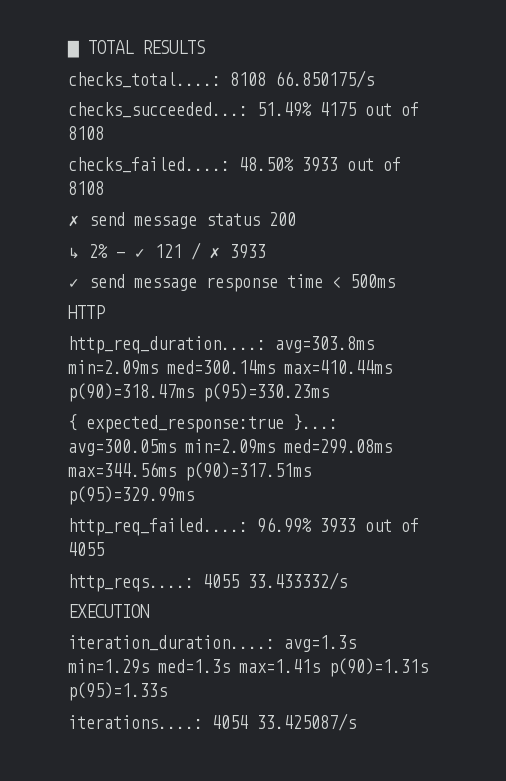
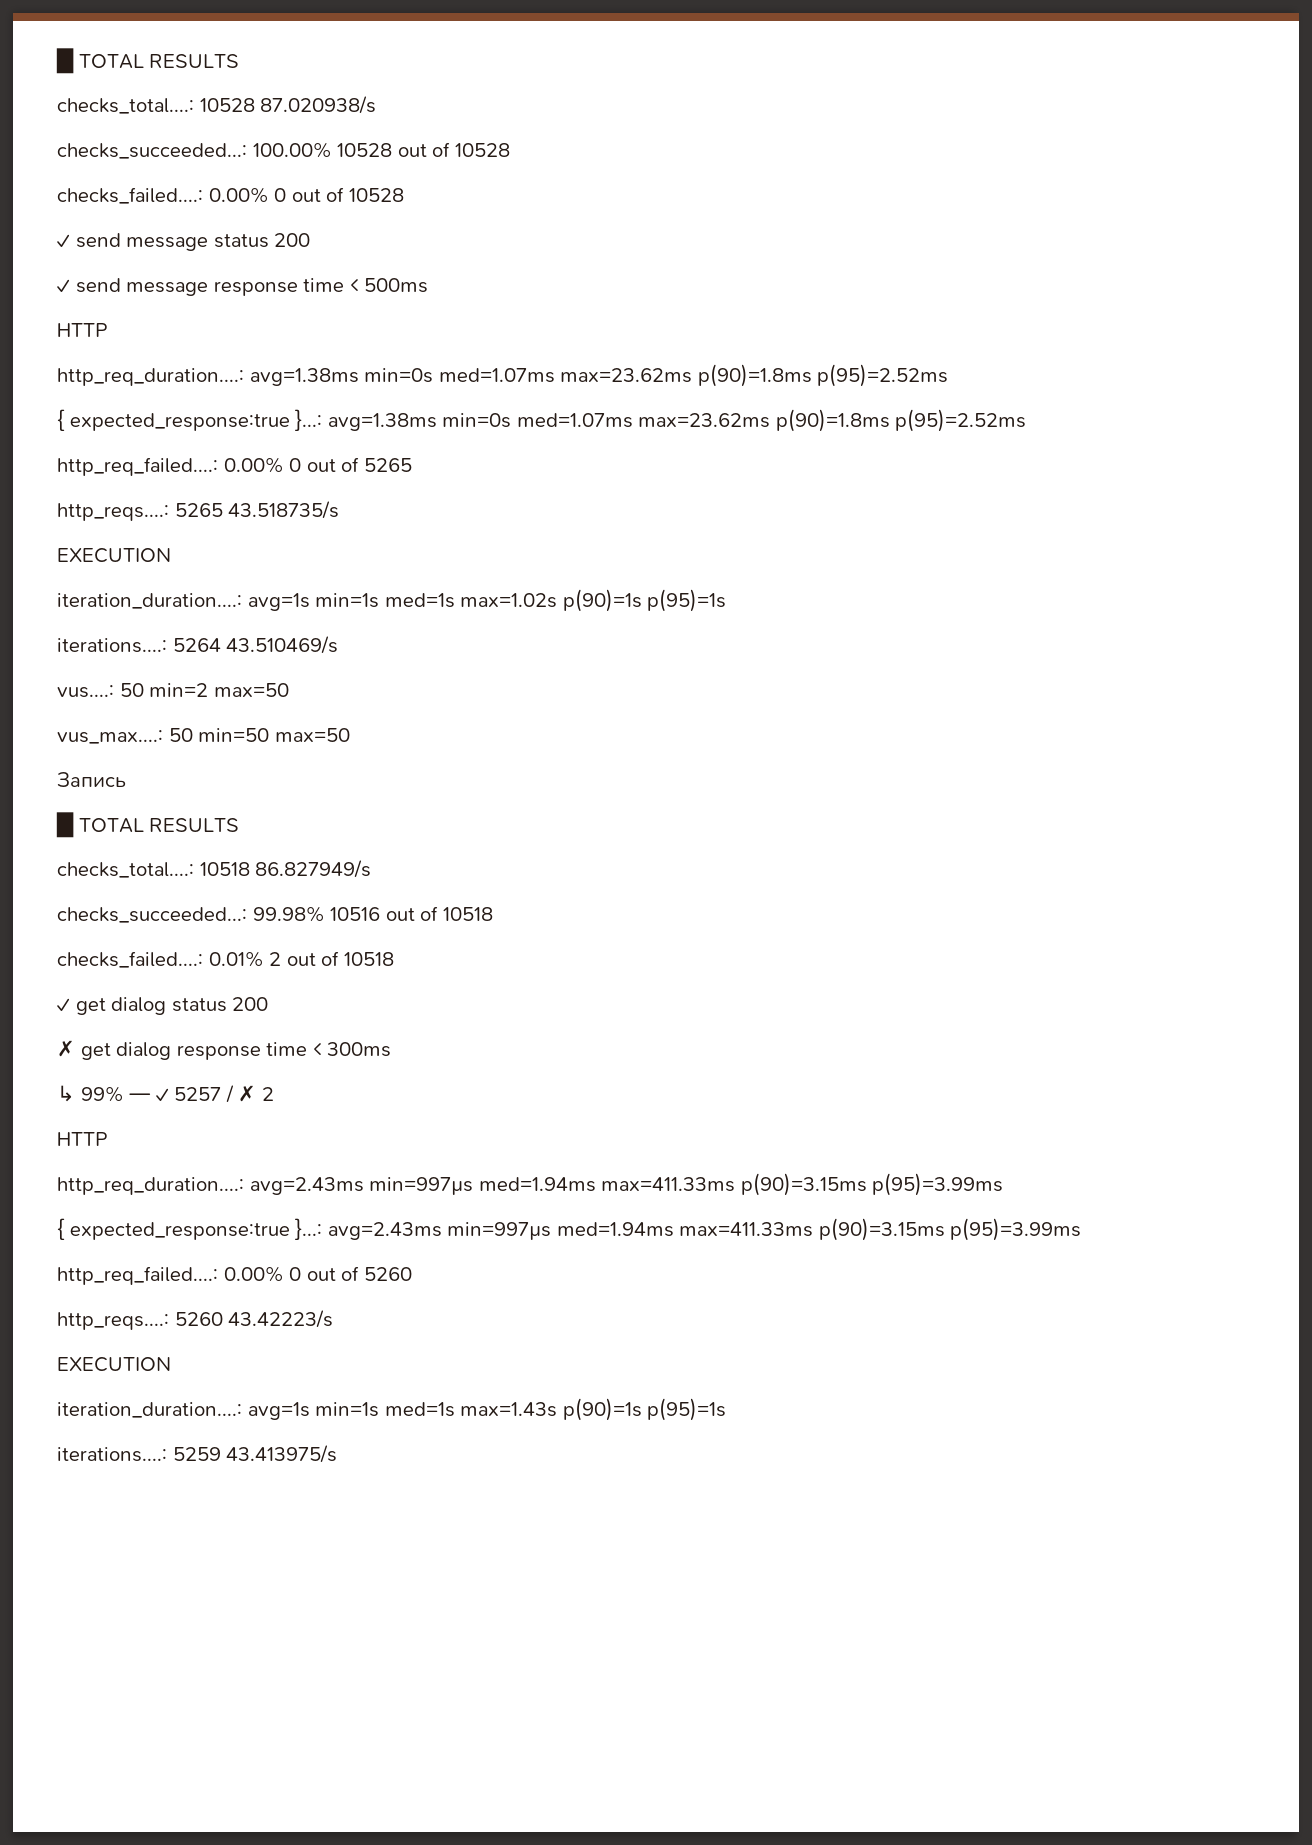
[67,40,205,58] [68,70,374,88] [68,102,419,118] [68,126,104,140] [68,157,401,173] [68,181,104,195] [68,212,296,229] [68,242,266,260] █ TOTAL RESULTS // checks_total....: 8108 66.850175/s // checks_succeeded...: 51.49% 4175 out of 8108 // checks_failed....: 48.50% 3933 out of 8108 // ✗ send message status 200 // ↳ 2% — ✓ 121 / ✗ 3933 -> [56,48,240,74] [57,96,377,114] [57,142,510,159] [57,187,404,204] [57,233,311,251] █ TOTAL RESULTS // checks_total....: 10528 87.020938/s // checks_succeeded...: 100.00% 10528 out of 10528 // checks_failed....: 0.00% 0 out of 10528 // ✓ send message status 200
[275,336,374,353] [68,360,392,375] [68,383,329,402] [68,414,338,433] [68,439,392,456] [68,462,311,481] [68,486,194,505] [68,517,419,536] [68,542,104,556] [68,572,347,592] [68,604,149,618] [68,635,356,652] [68,658,428,677] [68,682,167,701] [68,713,356,731] avg=303.8ms min=2.09ms med=300.14ms max=410.44ms p(90)=318.47ms p(95)=330.23ms // { expected_response:true }...: avg=300.05ms min=2.09ms med=299.08ms max=344.56ms p(90)=317.51ms p(95)=329.99ms // http_req_failed....: 96.99% 3933 out of 4055 // http_reqs....: 4055 33.433332/s // EXECUTION // iteration_duration....: avg=1.3s min=1.29s med=1.3s max=1.41s p(90)=1.31s p(95)=1.33s // iterations....: 4054 33.425087/s -> [249,364,949,387] [57,409,1027,432] [57,457,412,476] [57,501,340,521] [57,548,171,563] [57,589,727,612] [57,636,339,654] [57,683,289,698] [57,728,350,744] [57,772,126,787] [56,812,240,838] [57,860,372,878] [57,906,493,923] [57,951,394,968] [57,997,269,1015] [57,1040,392,1060] [57,1085,274,1103] [57,1132,107,1146] [57,1173,1004,1196] [57,1218,1082,1241] [57,1266,412,1285] [57,1310,334,1330] [57,1357,171,1372] [57,1398,727,1421] [57,1445,338,1463] avg=1.38ms min=0s med=1.07ms max=23.62ms p(90)=1.8ms p(95)=2.52ms // { expected_response:true }...: avg=1.38ms min=0s med=1.07ms max=23.62ms p(90)=1.8ms p(95)=2.52ms // http_req_failed....: 0.00% 0 out of 5265 // http_reqs....: 5265 43.518735/s // EXECUTION // iteration_duration....: avg=1s min=1s med=1s max=1.02s p(90)=1s p(95)=1s // iterations....: 5264 43.510469/s // vus....: 50 min=2 max=50 // vus_max....: 50 min=50 max=50 // Запись // █ TOTAL RESULTS // checks_total....: 10518 86.827949/s // checks_succeeded...: 99.98% 10516 out of 10518 // checks_failed....: 0.01% 2 out of 10518 // ✓ get dialog status 200 // ✗ get dialog response time < 300ms // ↳ 99% — ✓ 5257 / ✗ 2 // HTTP // http_req_duration....: avg=2.43ms min=997µs med=1.94ms max=411.33ms p(90)=3.15ms p(95)=3.99ms // { expected_response:true }...: avg=2.43ms min=997µs med=1.94ms max=411.33ms p(90)=3.15ms p(95)=3.99ms // http_req_failed....: 0.00% 0 out of 5260 // http_reqs....: 5260 43.42223/s // EXECUTION // iteration_duration....: avg=1s min=1s med=1s max=1.43s p(90)=1s p(95)=1s // iterations....: 5259 43.413975/s

